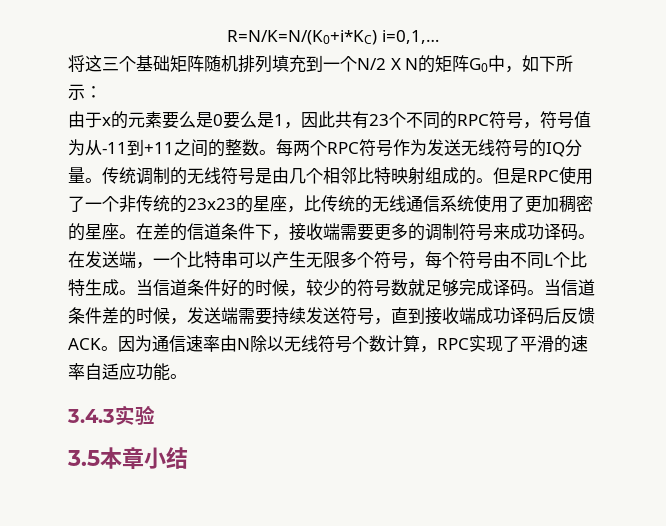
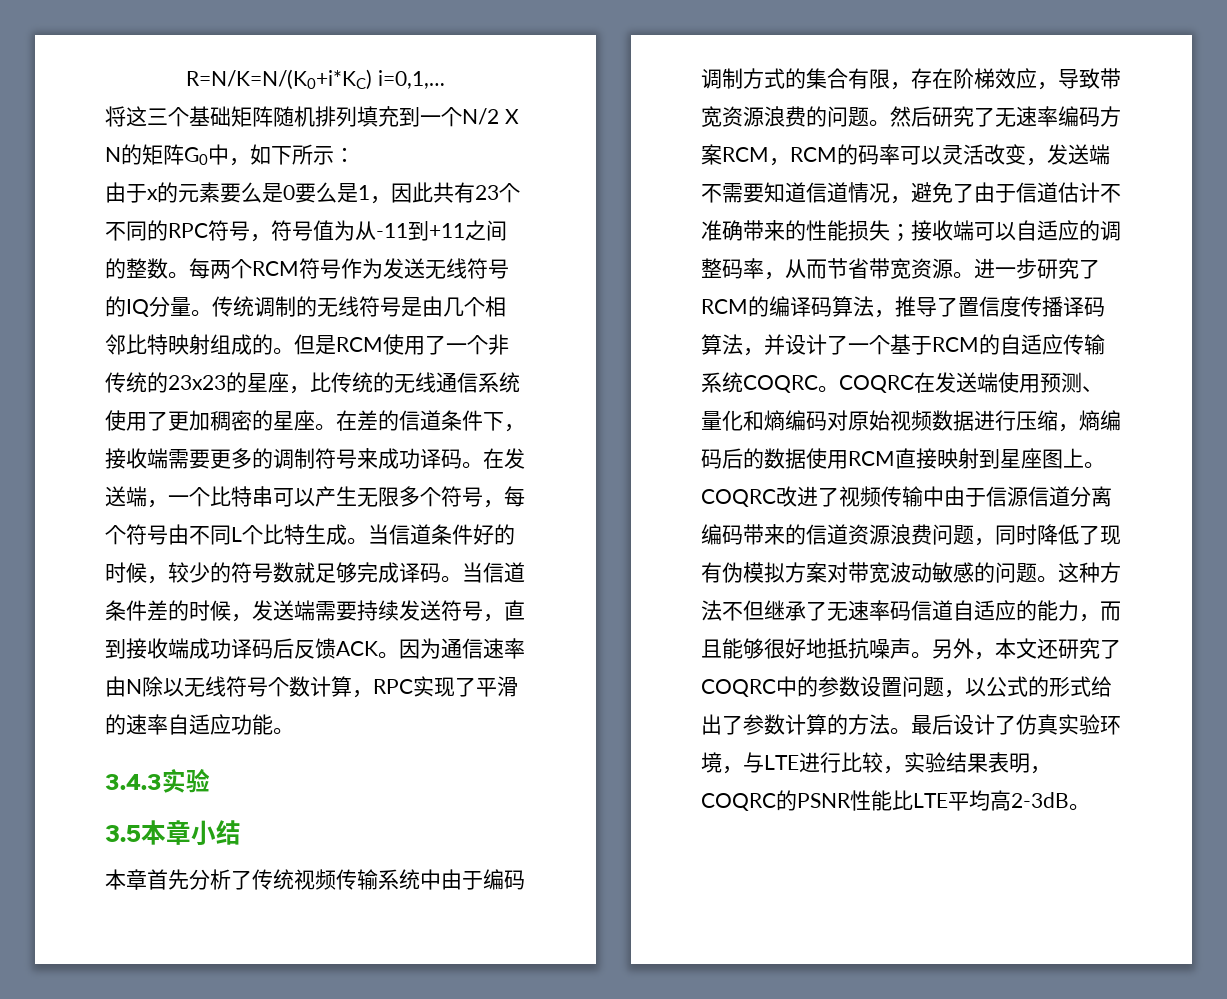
[327,142,359,154] RPC -> [252,261,299,276] RCM
[527,170,559,182] RPC -> [336,337,383,352] RCM
(188, 458) none -> [105,869,525,890] [701,68,1121,90] [701,106,1121,127] [701,144,1110,166] [701,182,1121,204] [701,220,1121,242] [701,258,1100,280] [701,296,1105,318] [701,334,1105,356] [701,372,1103,393] [701,410,1121,432] [701,448,1105,469] [701,486,1112,507] [701,524,1121,546] [701,562,1121,583] [701,600,1121,622] [701,638,1121,660] [701,676,1112,698] [701,714,1121,735] [701,752,1051,774] [701,790,1090,811] // 本章首先分析了传统视频传输系统中由于编码调制方式的集合有限，存在阶梯效应，导致带宽资源浪费的问题。然后研究了无速率编码方案RCM，RCM的码率可以灵活改变，发送端不需要知道信道情况，避免了由于信道估计不准确带来的性能损失；接收端可以自适应的调整码率，从而节省带宽资源。进一步研究了RCM的编译码算法，推导了置信度传播译码算法，并设计了一个基于RCM的自适应传输系统COQRC。COQRC在发送端使用预测、量化和熵编码对原始视频数据进行压缩，熵编码后的数据使用RCM直接映射到星座图上。COQRC改进了视频传输中由于信源信道分离编码带来的信道资源浪费问题，同时降低了现有伪模拟方案对带宽波动敏感的问题。这种方法不但继承了无速率码信道自适应的能力，而且能够很好地抵抗噪声。另外，本文还研究了COQRC中的参数设置问题，以公式的形式给出了参数计算的方法。最后设计了仿真实验环境，与LTE进行比较，实验结果表明，COQRC的PSNR性能比LTE平均高2-3dB。

